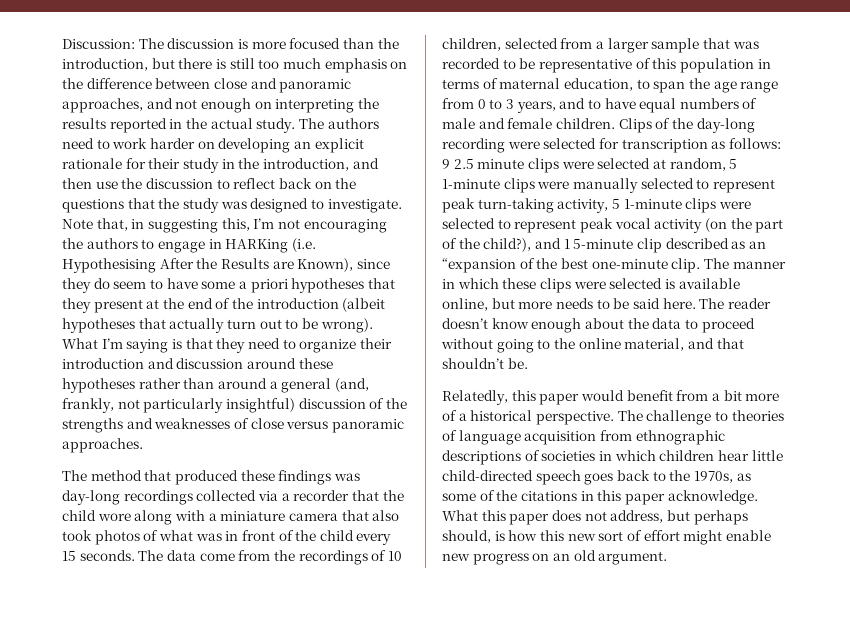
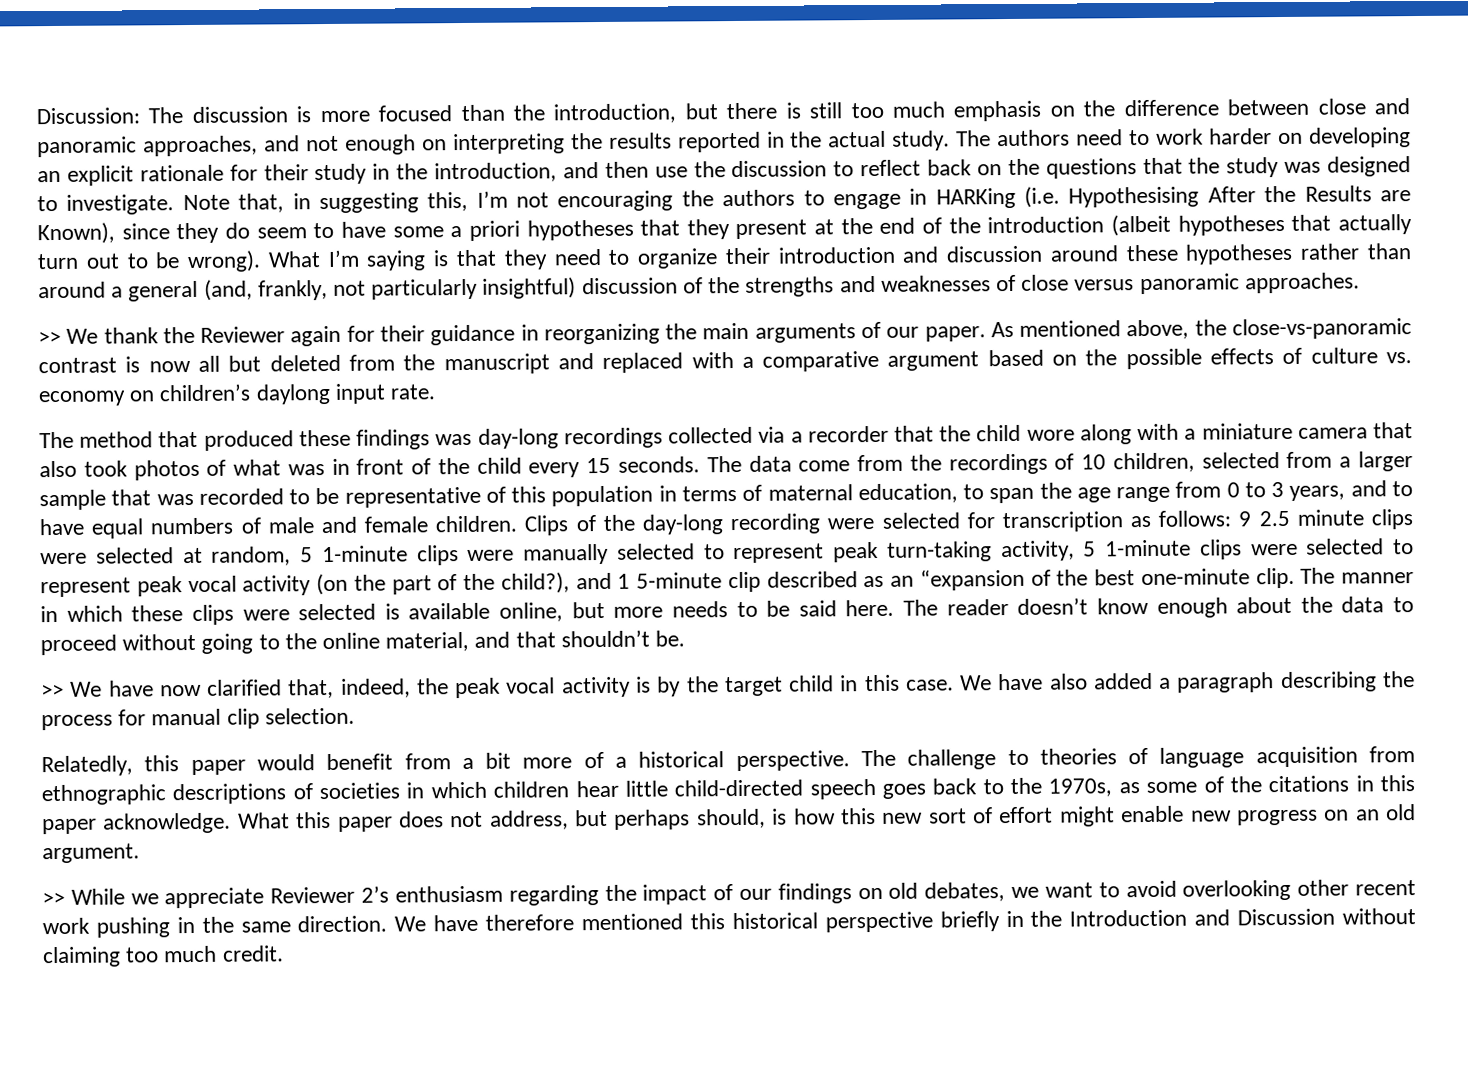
(143, 445) none -> [38,318,1412,347] [38,347,1412,375] [38,383,436,407] // >> We thank the Reviewer again for their guidance in reorganizing the main arguments of our paper. As mentioned above, the close-vs-panoramic contrast is now all but deleted from the manuscript and replaced with a comparative argument based on the possible effects of culture vs. economy on children’s daylong input rate.
(528, 363) none -> [41,671,1415,699] [41,707,355,731] // >> We have now clarified that, indeed, the peak vocal activity is by the target child in this case. We have also added a paragraph describing the process for manual clip selection.
(668, 558) none -> [42,879,1417,909] [42,908,1417,938] [43,945,284,968] // >> While we appreciate Reviewer 2’s enthusiasm regarding the impact of our findings on old debates, we want to avoid overlooking other recent work pushing in the same direction. We have therefore mentioned this historical perspective briefly in the Introduction and Discussion without claiming too much credit.

